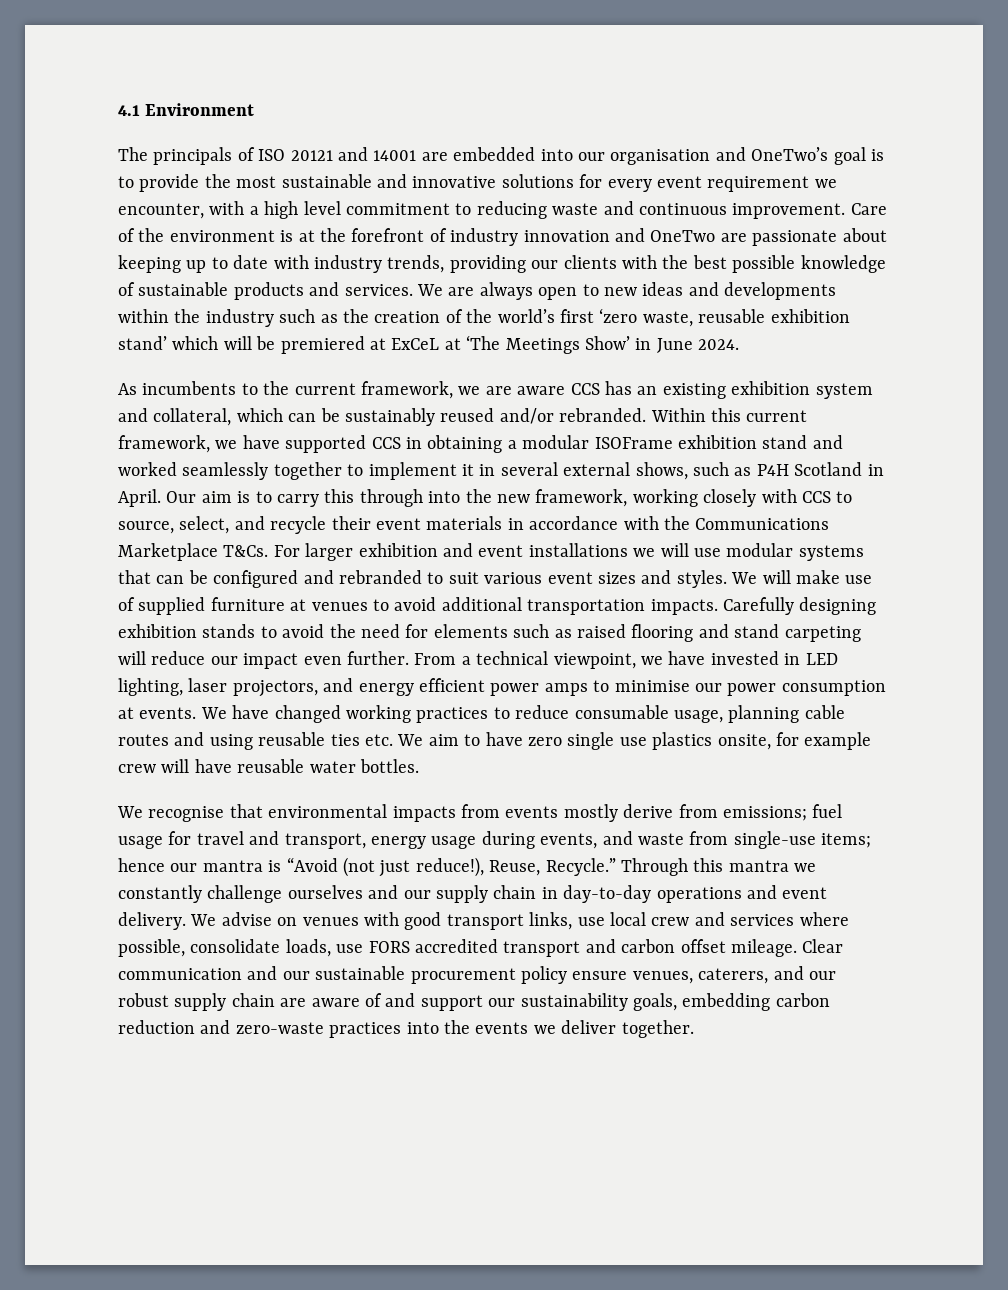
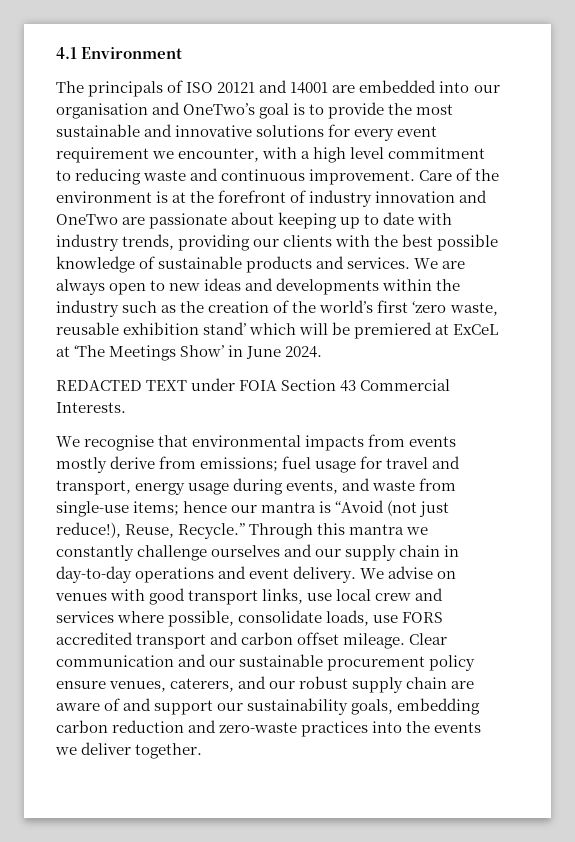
[118,381,873,399] [118,408,808,426] [118,435,843,453] [118,462,884,480] [118,489,853,507] [118,516,830,534] [118,543,864,561] [118,570,873,588] [118,597,877,615] [118,624,861,642] [118,651,838,669] [118,678,886,697] [118,705,845,723] [118,732,872,750] [118,759,419,773] As incumbents to the current framework, we are aware CCS has an existing exhibition system and collateral, which can be sustainably reused and/or rebranded. Within this current framework, we have supported CCS in obtaining a modular ISOFrame exhibition stand and worked seamlessly together to implement it in several external shows, such as P4H Scotland in April. Our aim is to carry this through into the new framework, working closely with CCS to source, select, and recycle their event materials in accordance with the Communications Marketplace T&Cs. For larger exhibition and event installations we will use modular systems that can be configured and rebranded to suit various event sizes and styles. We will make use of supplied furniture at venues to avoid additional transportation impacts. Carefully designing exhibition stands to avoid the need for elements such as raised flooring and stand carpeting will reduce our impact even further. From a technical viewpoint, we have invested in LED lighting, laser projectors, and energy efficient power amps to minimise our power consumption at events. We have changed working practices to reduce consumable usage, planning cable routes and using reusable ties etc. We aim to have zero single use plastics onsite, for example crew will have reusable water bottles. -> [56,378,451,392] [56,402,126,413] REDACTED TEXT under FOIA Section 43 Commercial Interests.

